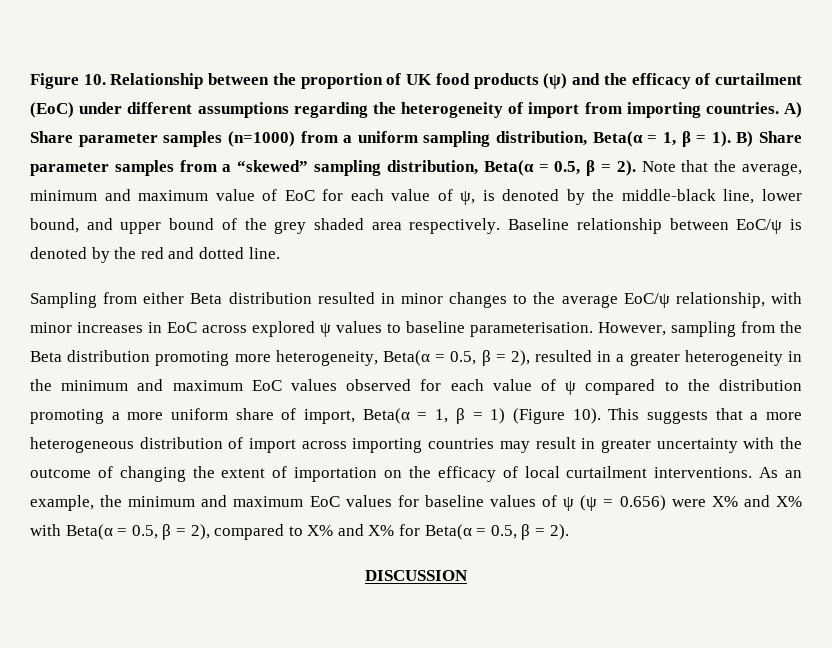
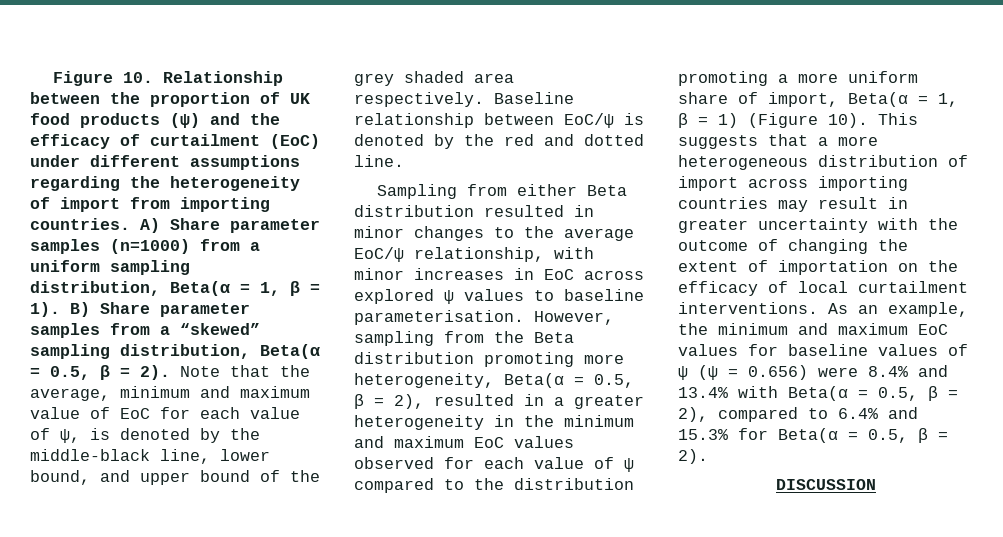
[711,495,802,507] X% and X% -> [868,365,948,377] [678,387,728,398] 8.4% and 13.4%
[307,524,395,536] X% and X% -> [838,407,918,419] [678,429,728,440] 6.4% and 15.3%

